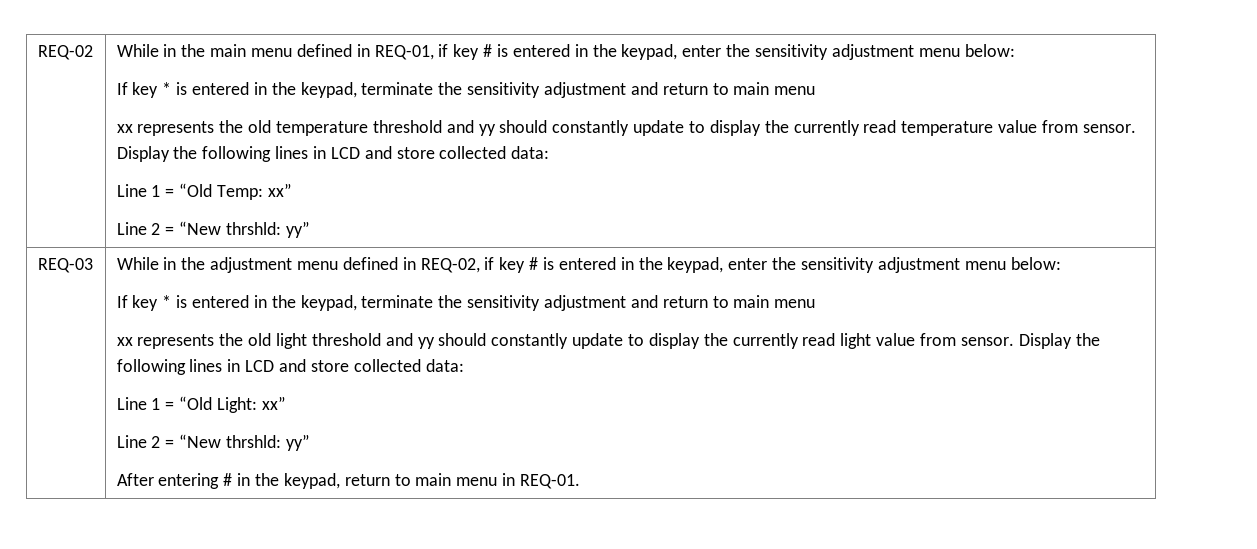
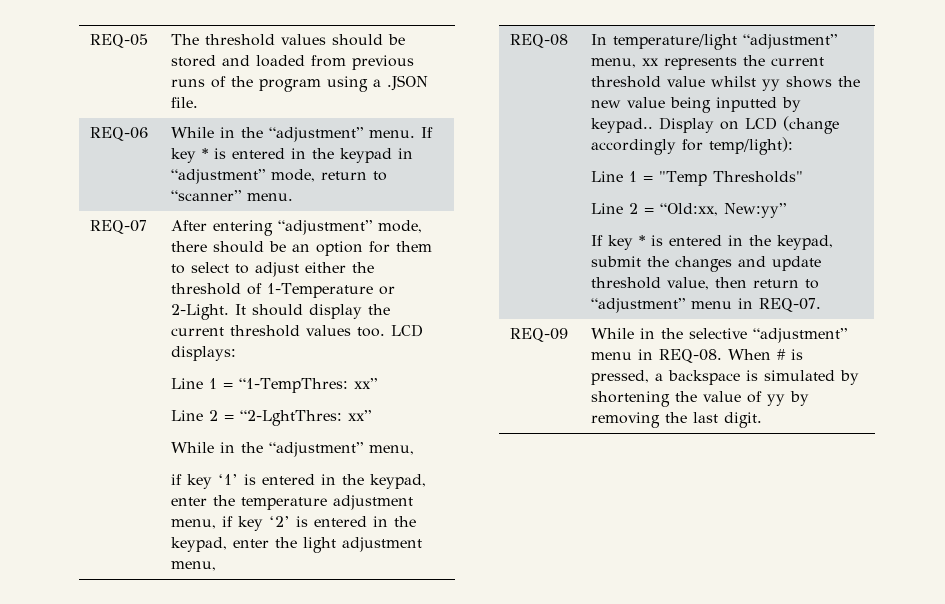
[37,45,93,60] [116,44,1015,60] [116,82,816,98] [116,120,1136,136] [116,146,550,162] [116,183,292,200] [116,221,310,238] [37,258,93,273] [116,257,1061,273] [116,295,816,311] [116,333,1100,349] [116,359,464,375] [116,396,286,413] [116,434,310,451] [116,473,581,489] REQ-02 | While in the main menu defined in REQ-01, if key # is entered in the keypad, enter the sensitivity adjustment menu below: // If key * is entered in the keypad, terminate the sensitivity adjustment and return to main menu // xx represents the old temperature threshold and yy should constantly update to display the currently read temperature value from sensor. Display the following lines in LCD and store collected data: // Line 1 = “Old Temp: xx” // Line 2 = “New thrshld: yy” // REQ-03 | While in the adjustment menu defined in REQ-02, if key # is entered in the keypad, enter the sensitivity adjustment menu below: // If key * is entered in the keypad, terminate the sensitivity adjustment and return to main menu // xx represents the old light threshold and yy should constantly update to display the currently read light value from sensor. Display the following lines in LCD and store collected data: // Line 1 = “Old Light: xx” // Line 2 = “New thrshld: yy” // After entering # in the keypad, return to main menu in REQ-01. -> [90,34,149,48] [171,34,406,46] [171,55,415,70] [171,75,429,92] [171,97,199,108] [90,127,149,141] [171,127,434,142] [171,148,414,163] [171,169,388,184] [171,190,294,201] [90,220,148,234] [171,220,423,236] [171,241,433,256] [171,262,375,277] [171,283,396,298] [171,304,391,320] [171,324,424,337] [171,346,237,361] [171,378,378,393] [171,410,372,426] [171,442,415,457] [171,474,427,489] [171,495,414,510] [171,516,417,531] [171,537,423,553] [171,561,217,571] [510,34,569,48] [591,34,838,50] [591,55,825,70] [591,76,861,91] [591,97,802,113] [591,116,840,134] [591,137,794,155] [591,171,804,186] [591,203,787,218] [591,235,834,250] [591,256,822,272] [591,277,820,290] [591,298,822,313] [510,328,569,342] [591,328,848,343] [591,349,804,363] [591,370,860,385] [591,391,810,407] [591,412,763,428] REQ-05 | The threshold values should be stored and loaded from previous runs of the program using a .JSON file. // REQ-06 | While in the “adjustment” menu. If key * is entered in the keypad in “adjustment” mode, return to “scanner” menu. // REQ-07 | After entering “adjustment” mode, there should be an option for them to select to adjust either the threshold of 1-Temperature or 2-Light. It should display the current threshold values too. LCD displays: // Line 1 = “1-TempThres: xx” // Line 2 = “2-LghtThres: xx” // While in the “adjustment” menu, // if key ‘1’ is entered in the keypad, enter the temperature adjustment menu, if key ‘2’ is entered in the keypad, enter the light adjustment menu, // REQ-08 | In temperature/light “adjustment” menu, xx represents the current threshold value whilst yy shows the new value being inputted by keypad.. Display on LCD (change accordingly for temp/light): // Line 1 = "Temp Thresholds" // Line 2 = “Old:xx, New:yy” // If key * is entered in the keypad, submit the changes and update threshold value, then return to “adjustment” menu in REQ-07. // REQ-09 | While in the selective “adjustment” menu in REQ-08. When # is pressed, a backspace is simulated by shortening the value of yy by removing the last digit.

